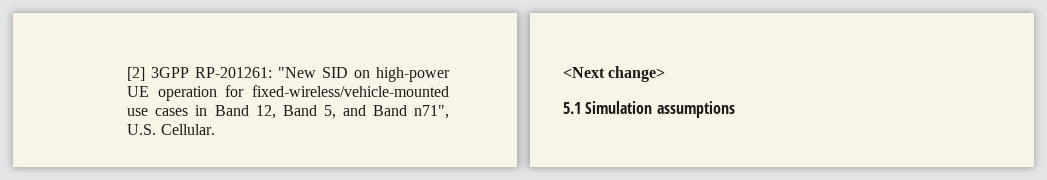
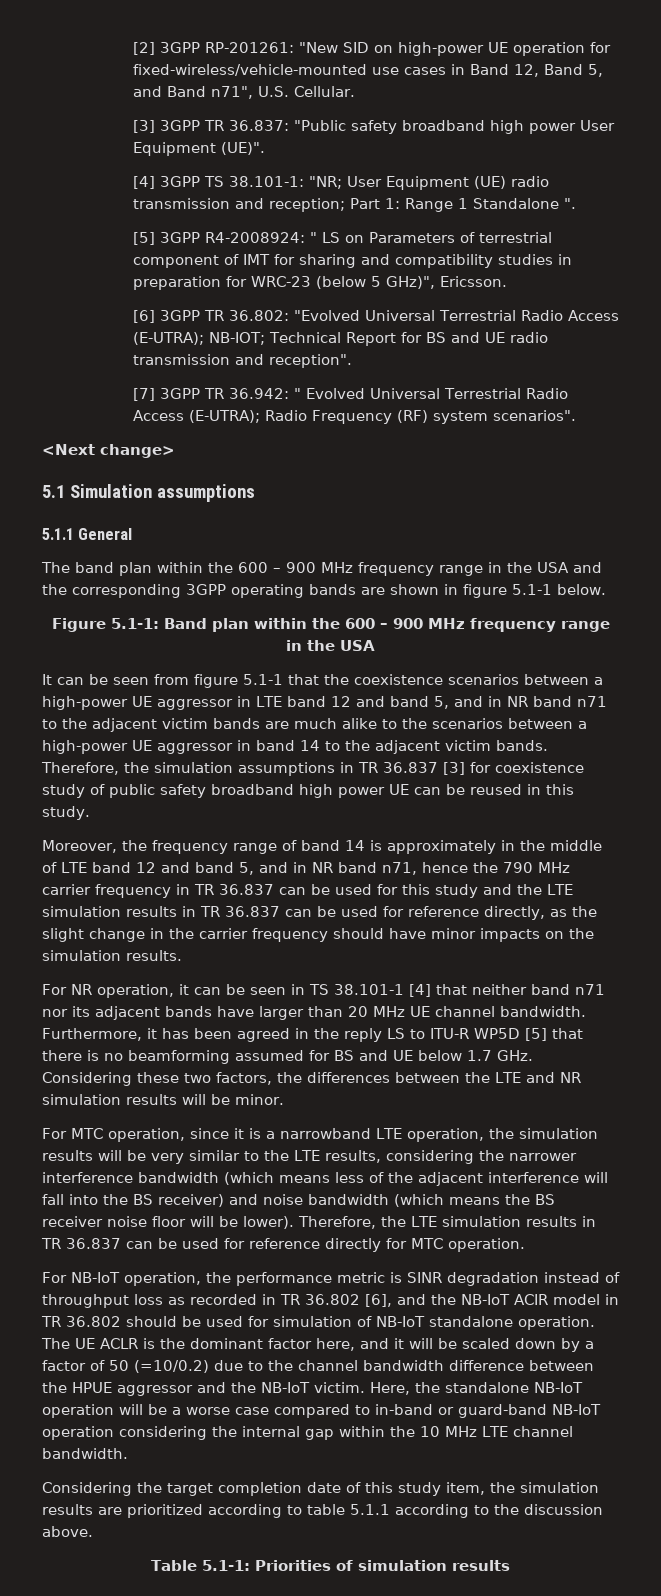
(215, 129) none -> [132,120,615,134] [132,142,265,156] [132,176,549,190] [132,198,576,212] [132,232,552,245] [132,254,572,268] [132,276,507,290] [132,310,619,323] [132,332,548,346] [132,354,352,368] [132,388,568,401] [132,410,576,424] // [3] 3GPP TR 36.837: "Public safety broadband high power User Equipment (UE)". // [4] 3GPP TS 38.101-1: "NR; User Equipment (UE) radio transmission and reception; Part 1: Range 1 Standalone ". // [5] 3GPP R4-2008924: " LS on Parameters of terrestrial component of IMT for sharing and compatibility studies in preparation for WRC-23 (below 5 GHz)", Ericsson. // [6] 3GPP TR 36.802: "Evolved Universal Terrestrial Radio Access (E-UTRA); NB-IOT; Technical Report for BS and UE radio transmission and reception". // [7] 3GPP TR 36.942: " Evolved Universal Terrestrial Radio Access (E-UTRA); Radio Frequency (RF) system scenarios".
(735, 109) none -> [42,528,133,540] [41,562,602,576] [42,584,606,598] [51,618,610,632] [286,640,375,651] [42,674,603,688] [42,696,607,710] [42,718,587,732] [42,740,548,754] [41,762,584,776] [42,784,574,798] [42,806,90,820] [42,840,602,854] [42,862,570,875] [42,884,573,898] [42,906,597,920] [42,928,594,942] [42,950,182,961] [42,984,605,998] [42,1006,586,1020] [42,1028,583,1042] [42,1050,533,1064] [42,1072,581,1086] [42,1094,284,1105] [42,1128,598,1142] [42,1150,577,1164] [42,1172,608,1186] [42,1194,555,1207] [42,1216,596,1229] [41,1238,525,1252] [42,1272,620,1286] [42,1294,619,1308] [41,1316,595,1330] [41,1338,594,1352] [42,1360,594,1373] [42,1382,583,1396] [42,1404,601,1418] [42,1426,573,1440] [42,1448,128,1459] [42,1482,599,1496] [42,1504,603,1518] [42,1526,93,1537] [151,1560,510,1571] // 5.1.1 General // The band plan within the 600 – 900 MHz frequency range in the USA and the corresponding 3GPP operating bands are shown in figure 5.1-1 below. // Figure 5.1-1: Band plan within the 600 – 900 MHz frequency range in the USA // It can be seen from figure 5.1-1 that the coexistence scenarios between a high-power UE aggressor in LTE band 12 and band 5, and in NR band n71 to the adjacent victim bands are much alike to the scenarios between a high-power UE aggressor in band 14 to the adjacent victim bands. Therefore, the simulation assumptions in TR 36.837 [3] for coexistence study of public safety broadband high power UE can be reused in this study. // Moreover, the frequency range of band 14 is approximately in the middle of LTE band 12 and band 5, and in NR band n71, hence the 790 MHz carrier frequency in TR 36.837 can be used for this study and the LTE simulation results in TR 36.837 can be used for reference directly, as the slight change in the carrier frequency should have minor impacts on the simulation results. // For NR operation, it can be seen in TS 38.101-1 [4] that neither band n71 nor its adjacent bands have larger than 20 MHz UE channel bandwidth. Furthermore, it has been agreed in the reply LS to ITU-R WP5D [5] that there is no beamforming assumed for BS and UE below 1.7 GHz. Considering these two factors, the differences between the LTE and NR simulation results will be minor. // For MTC operation, since it is a narrowband LTE operation, the simulation results will be very similar to the LTE results, considering the narrower interference bandwidth (which means less of the adjacent interference will fall into the BS receiver) and noise bandwidth (which means the BS receiver noise floor will be lower). Therefore, the LTE simulation results in TR 36.837 can be used for reference directly for MTC operation. // For NB-IoT operation, the performance metric is SINR degradation instead of throughput loss as recorded in TR 36.802 [6], and the NB-IoT ACIR model in TR 36.802 should be used for simulation of NB-IoT standalone operation. The UE ACLR is the dominant factor here, and it will be scaled down by a factor of 50 (=10/0.2) due to the channel bandwidth difference between the HPUE aggressor and the NB-IoT victim. Here, the standalone NB-IoT operation will be a worse case compared to in-band or guard-band NB-IoT operation considering the internal gap within the 10 MHz LTE channel bandwidth. // Considering the target completion date of this study item, the simulation results are prioritized according to table 5.1.1 according to the discussion above. // Table 5.1-1: Priorities of simulation results

